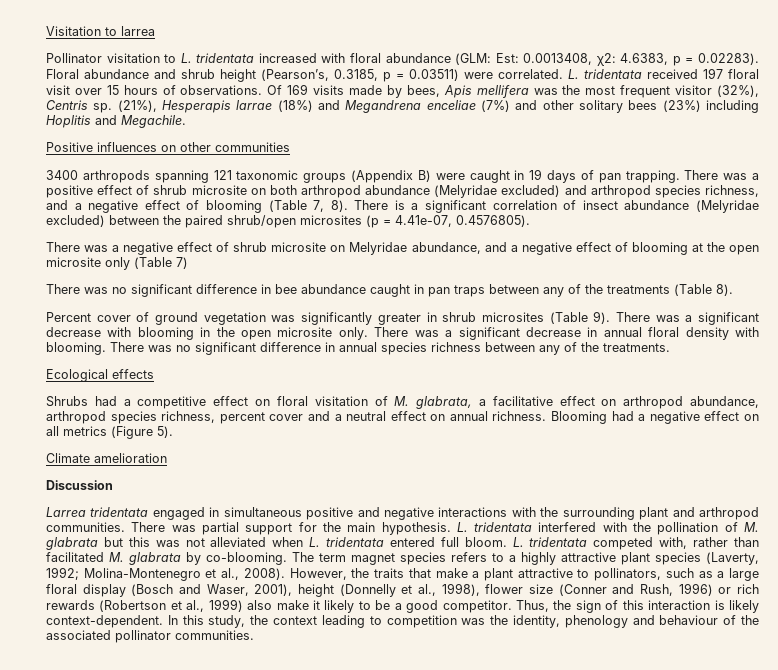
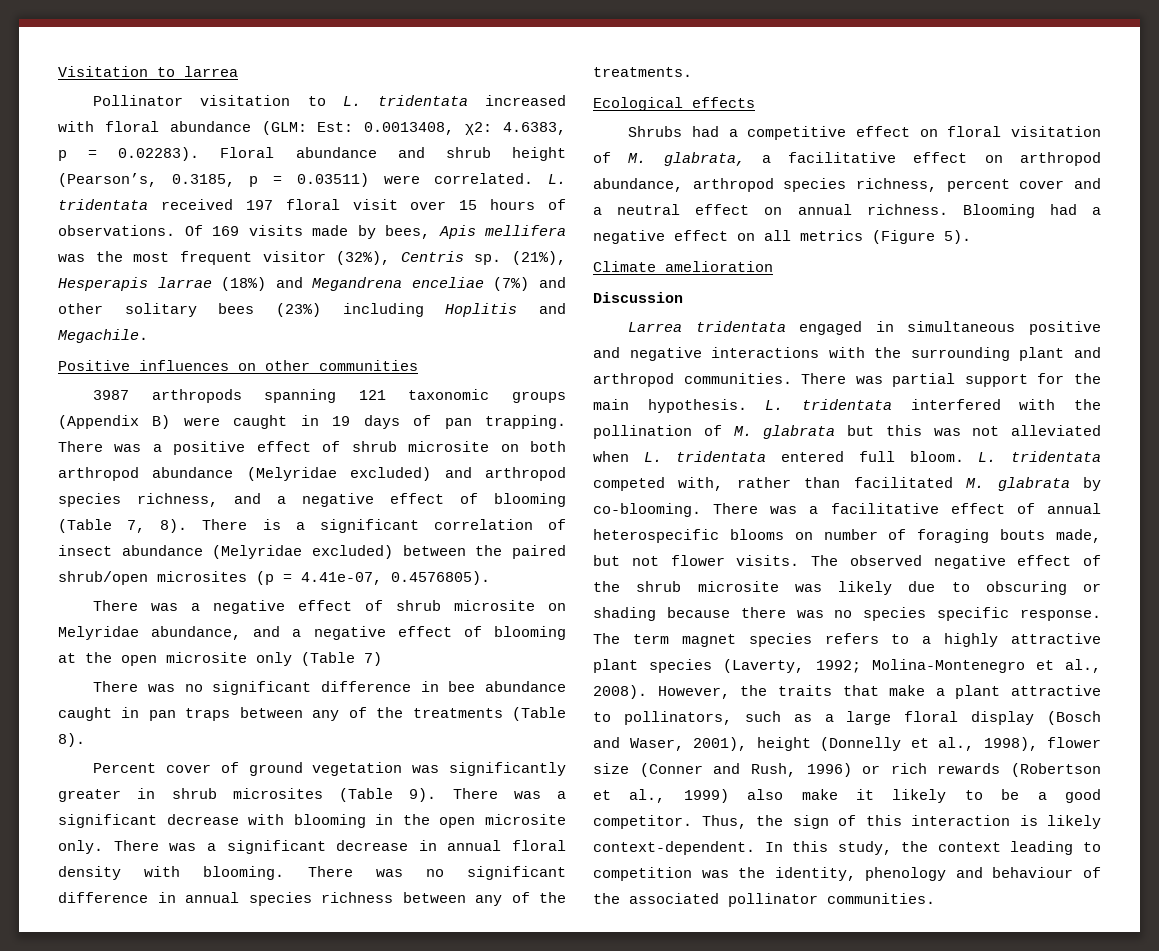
[46,170,78,180] 3400 -> [93,390,130,400] 3987
(287, 558) none -> [713,503,1101,514] [593,529,1101,543] [593,555,1101,569] [593,581,1101,595] [593,607,1101,621] There was a facilitative effect of annual heterospecific blooms on number of foraging bouts made, but not flower visits. The observed negative effect of the shrub microsite was likely due to obscuring or shading because there was no species specific response.

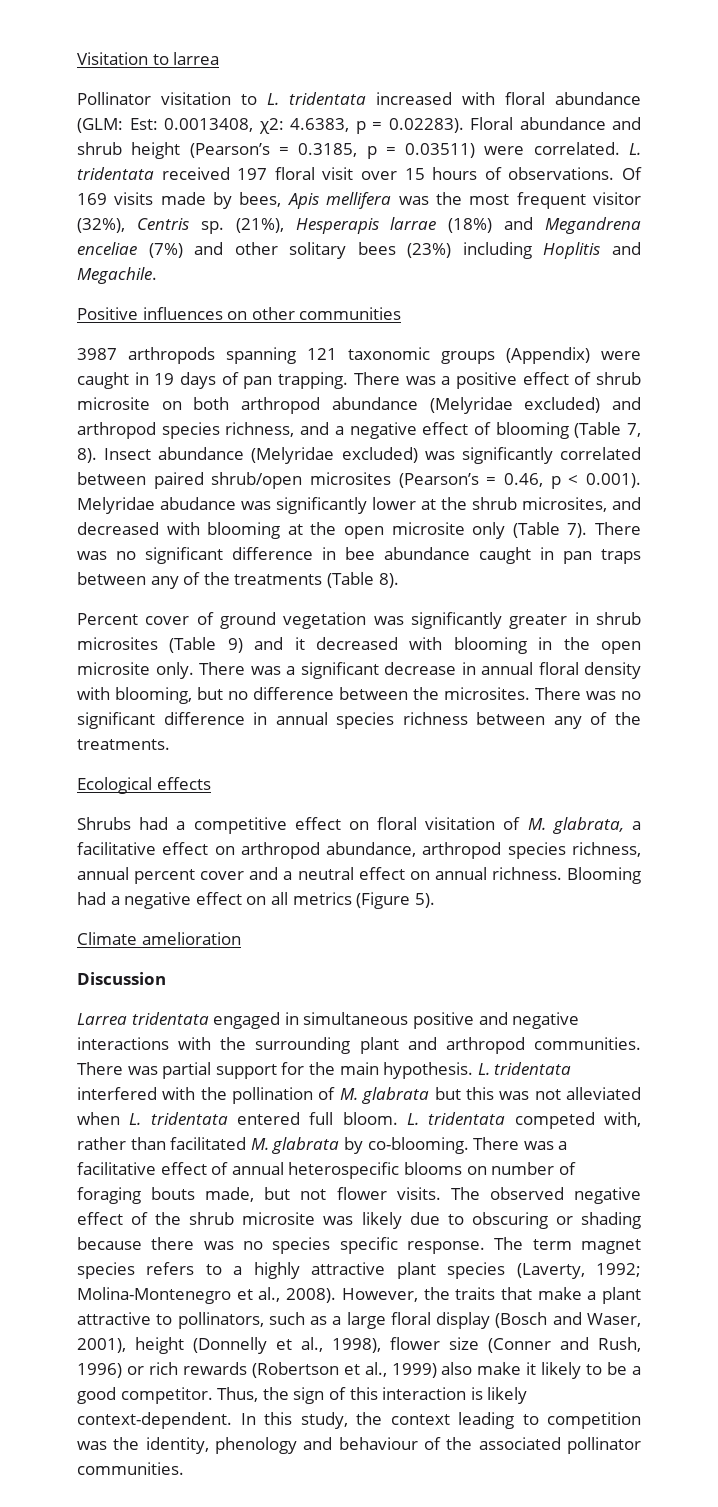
[58,173,157,187] (Pearson’s, -> [189,143,289,158] (Pearson’s =
[58,415,171,429] (Appendix B) -> [506,347,590,364] (Appendix)
[202,519,566,533] [58,545,566,559] [58,571,490,585] [93,600,566,614] [58,626,482,640] There is a significant correlation of insect abundance (Melyridae excluded) between the paired shrub/open microsites (p = 4.41e-07, 0.4576805). // There was a negative effect of shrub microsite on Melyridae abundance, and a negative effect of -> [104,447,642,464] [77,472,642,489] [77,497,641,514] [77,522,200,535] Insect abundance (Melyridae excluded) was significantly correlated between paired shrub/open microsites (Pearson’s = 0.46, p < 0.001). Melyridae abudance was significantly lower at the shrub microsites, and decreased with
[364,652,382,666] 7) // -> [567,523,588,538] 7).
[409,788,566,802] [58,814,239,828] 9). There was a significant decrease -> [227,637,398,653] 9) and it decreased
[203,866,285,880] blooming. -> [115,687,530,704] blooming, but no difference between the microsites.
(937, 185) none -> [77,867,129,880] annual

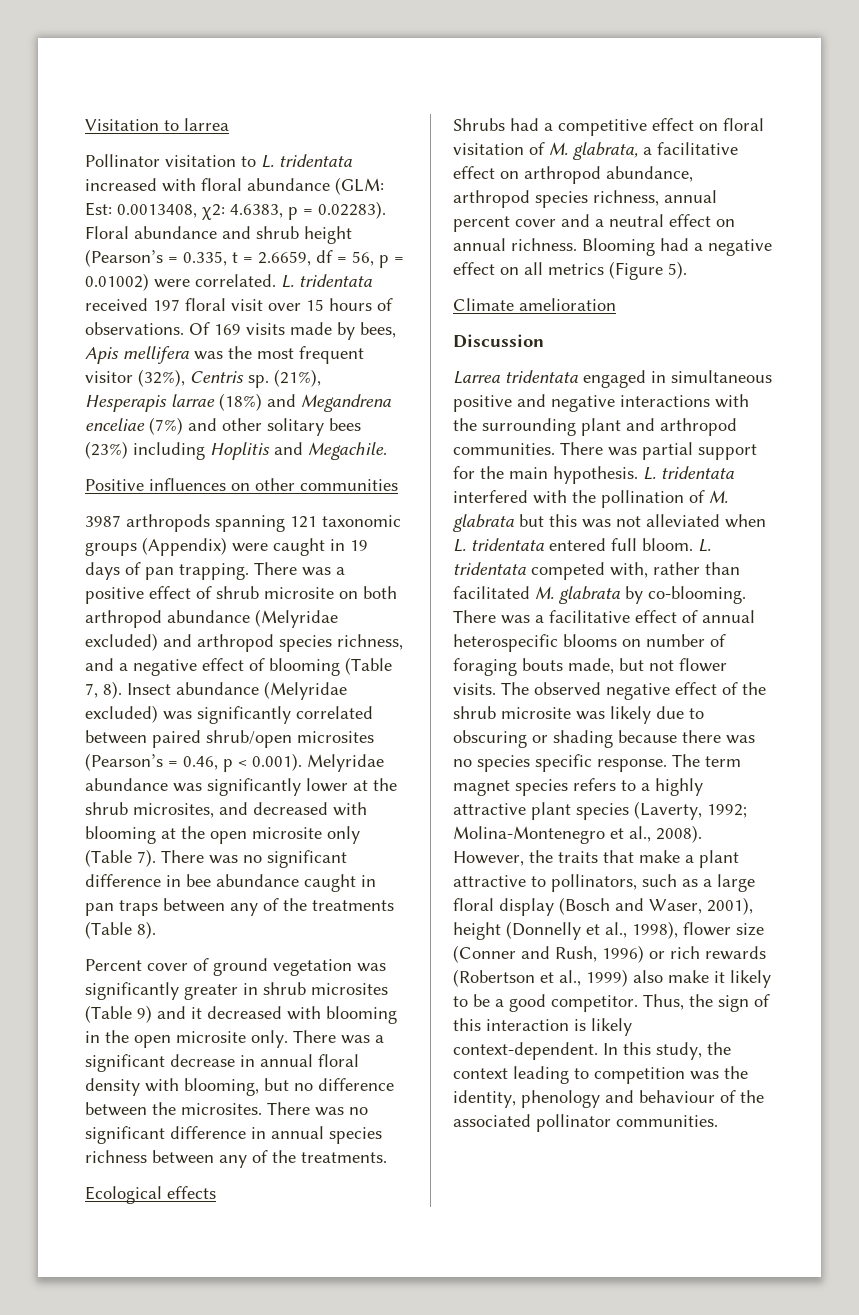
[298,143,476,159] 0.3185, p = 0.03511) -> [183,250,404,268] [85,273,149,291] 0.335, t = 2.6659, df = 56, p = 0.01002)
[160,497,236,510] abudance -> [85,778,168,791] abundance

